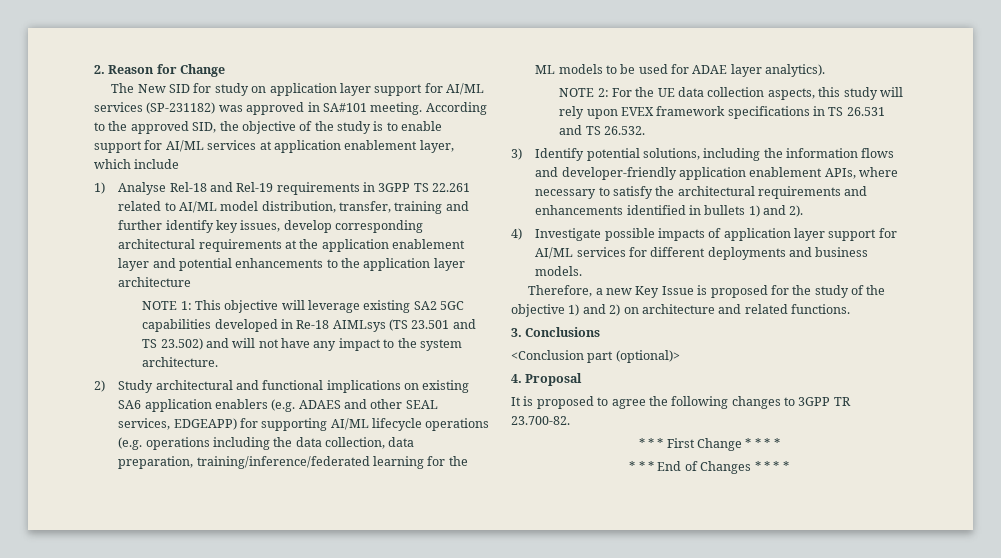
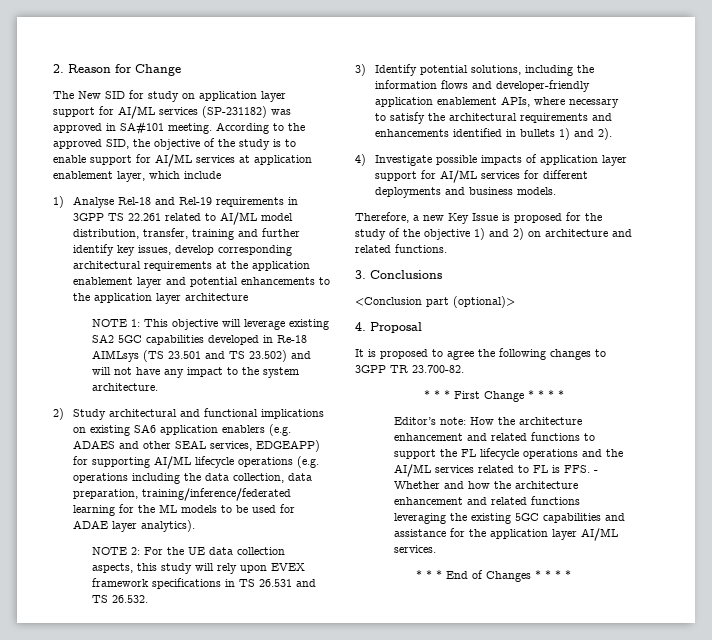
(780, 443) none -> [394,417,583,425] [394,432,596,441] [394,448,624,460] [394,464,599,477] [394,481,579,489] [394,496,581,505] [394,513,626,524] [394,528,619,541] [394,545,437,553] // Editor’s note: How the architecture enhancement and related functions to support the FL lifecycle operations and the AI/ML services related to FL is FFS. - Whether and how the architecture enhancement and related functions leveraging the existing 5GC capabilities and assistance for the application layer AI/ML services.

